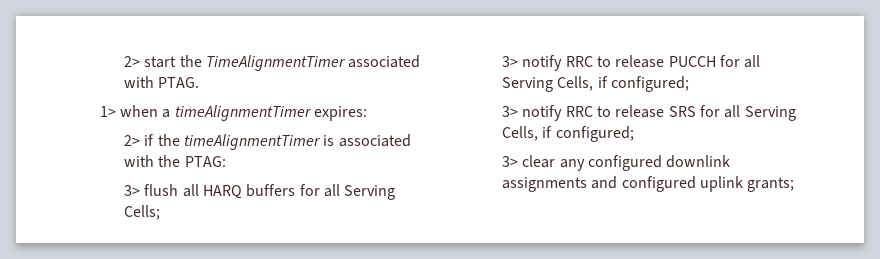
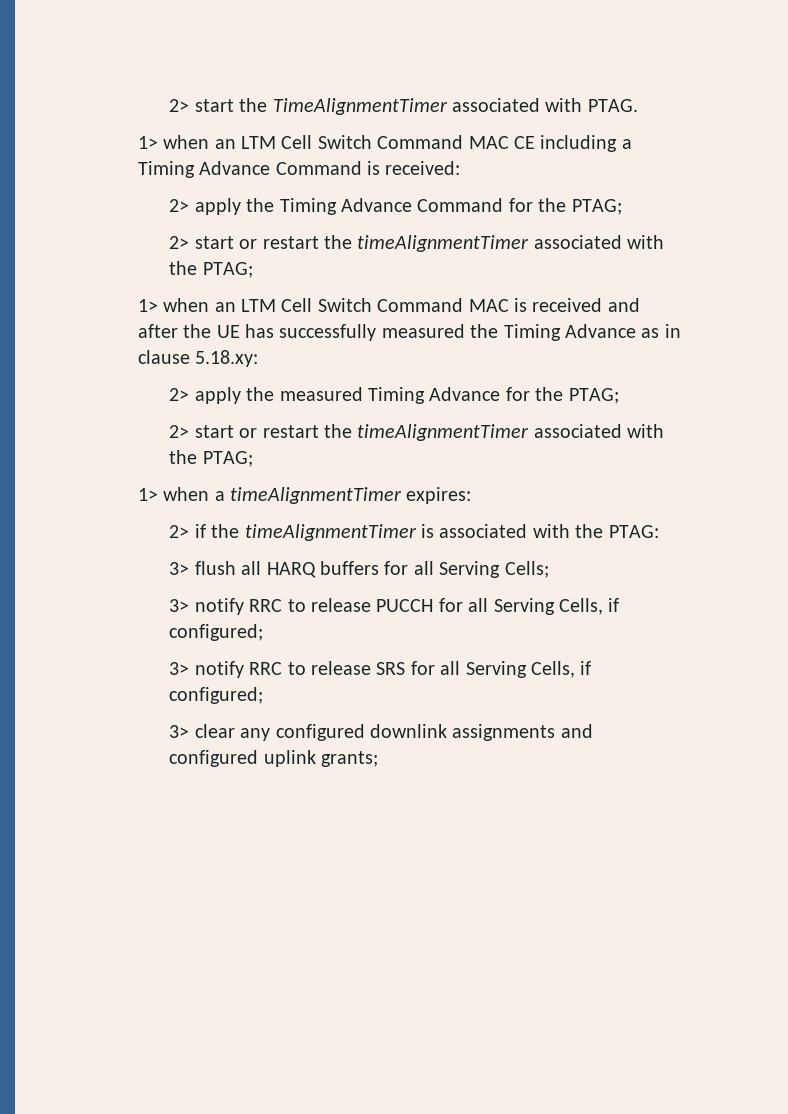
(200, 82) none -> [137,135,632,152] [137,161,461,178] [169,198,622,215] [169,235,665,252] [169,261,253,278] [137,298,640,312] [137,324,681,341] [137,350,259,367] [169,387,619,404] [169,424,665,441] [169,450,253,467] // 1> when an LTM Cell Switch Command MAC CE including a Timing Advance Command is received: // 2> apply the Timing Advance Command for the PTAG; // 2> start or restart the timeAlignmentTimer associated with the PTAG; // 1> when an LTM Cell Switch Command MAC is received and after the UE has successfully measured the Timing Advance as in clause 5.18.xy: // 2> apply the measured Timing Advance for the PTAG; // 2> start or restart the timeAlignmentTimer associated with the PTAG;

